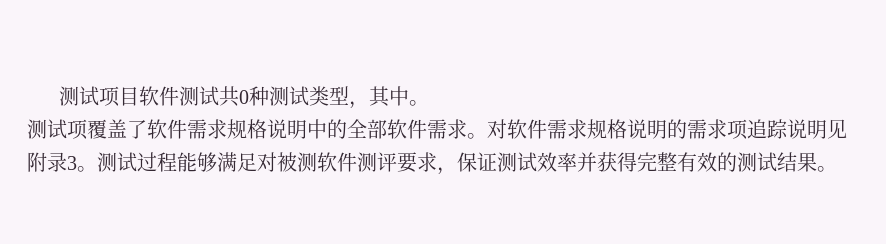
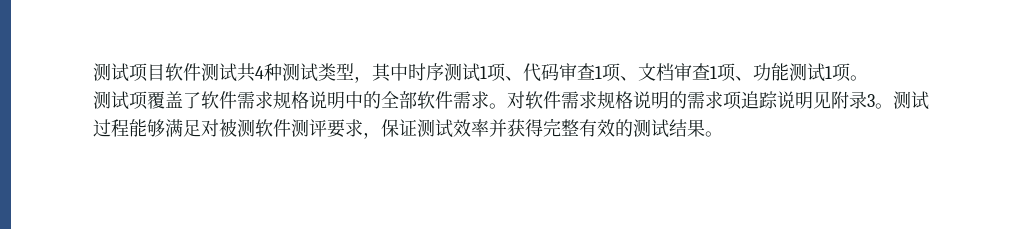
[239,90,250,104] 0 -> [255,66,264,79] 4
(410, 96) none -> [408,63,851,82] 时序测试1项、代码审查1项、文档审查1项、功能测试1项

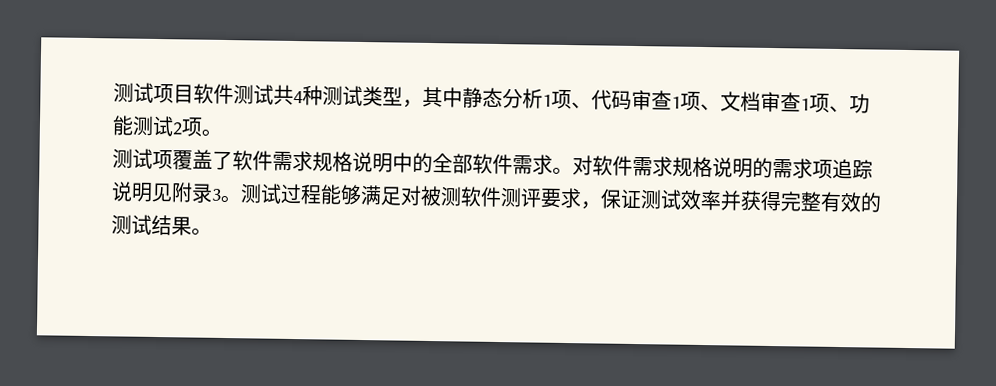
[408,63,480,82] 时序测试 -> [462,87,543,109] 静态分析
[825,66,832,79] 1 -> [172,122,183,136] 2

